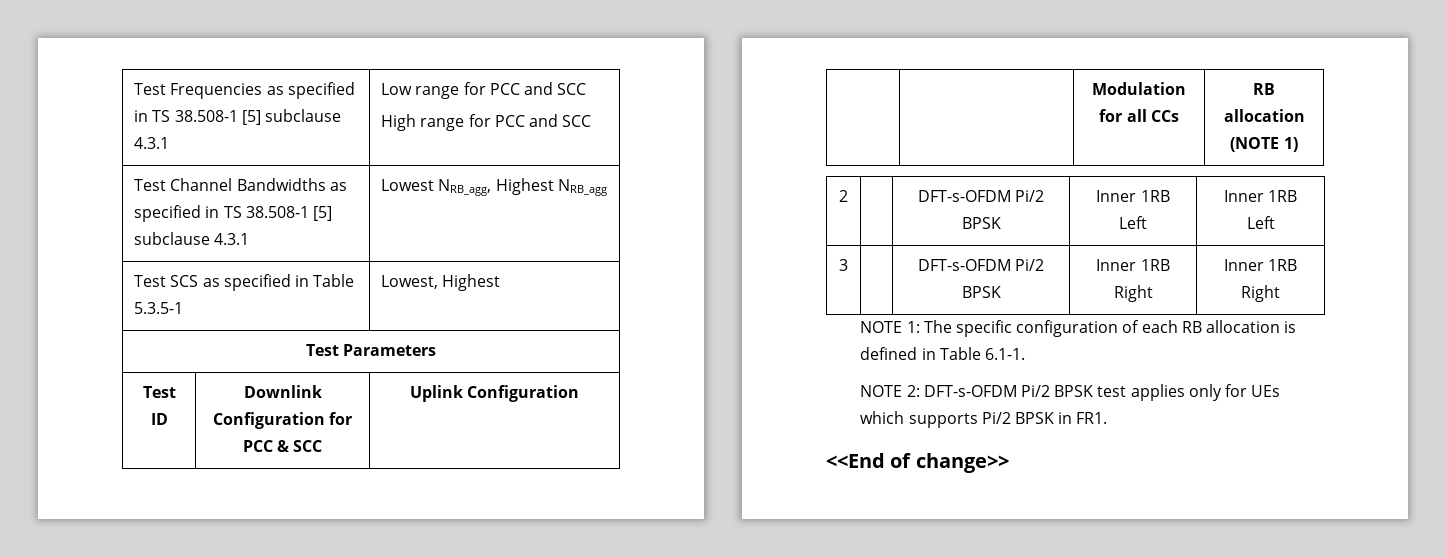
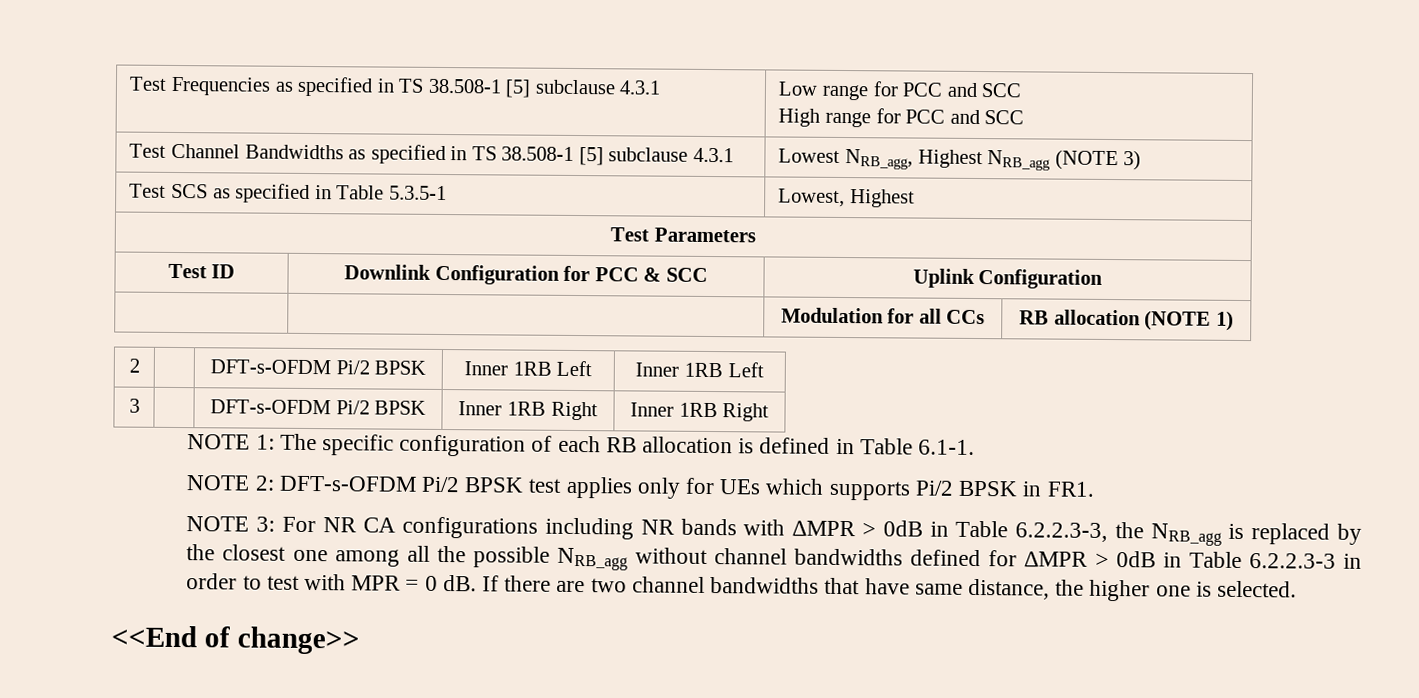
(607, 187) none -> [1054,149,1142,171] (NOTE 3)
(1108, 418) none -> [186,516,1362,546] [186,544,1363,571] [186,573,1298,602] // NOTE 3: For NR CA configurations including NR bands with ∆MPR > 0dB in Table 6.2.2.3-3, the NRB_agg is replaced by the closest one among all the possible NRB_agg without channel bandwidths defined for ∆MPR > 0dB in Table 6.2.2.3-3 in order to test with MPR = 0 dB. If there are two channel bandwidths that have same distance, the higher one is selected.

